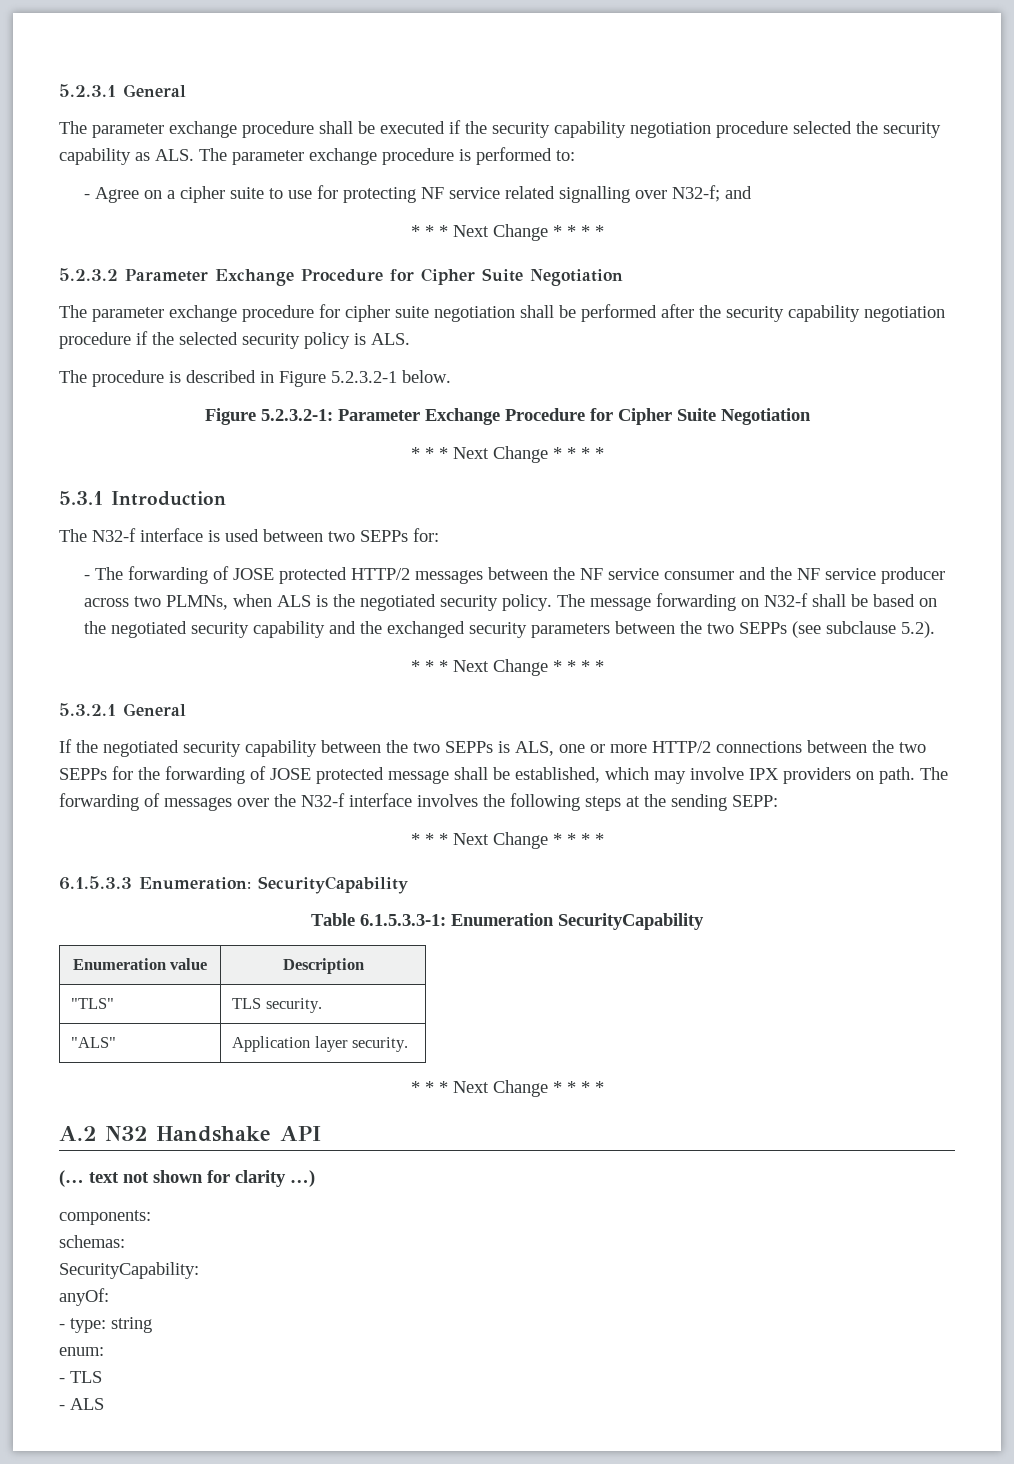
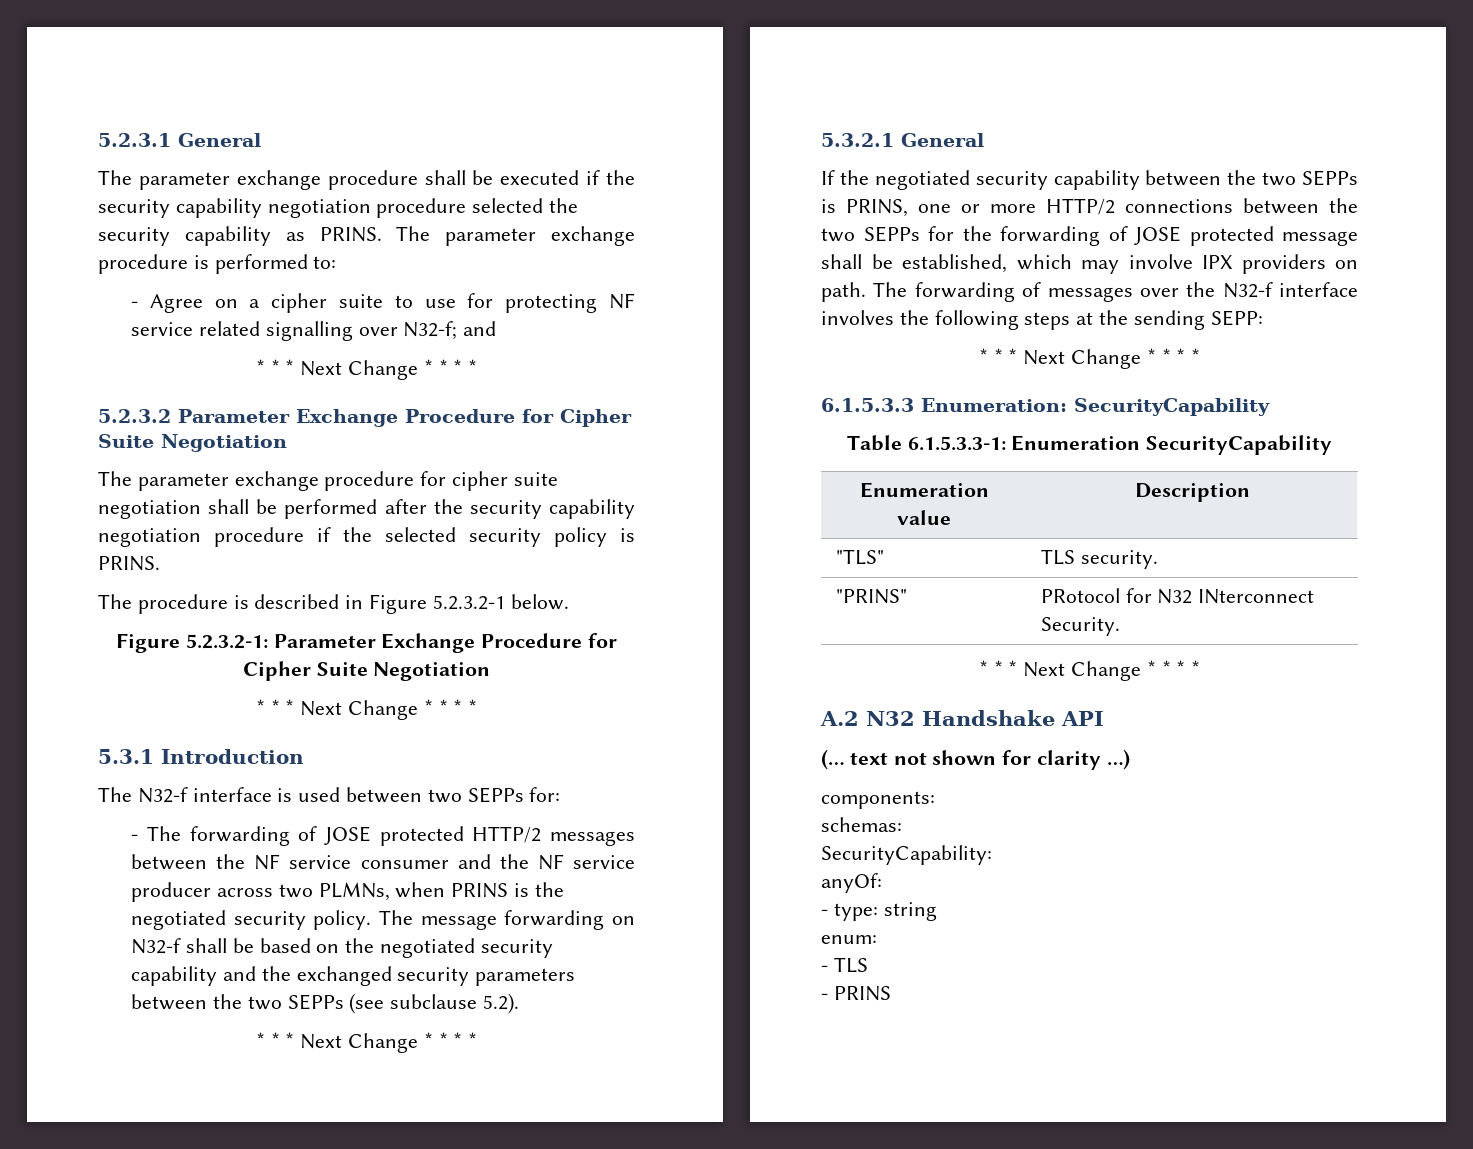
[155,149,194,161] ALS. -> [319,227,382,242] PRINS.
[371,333,410,345] ALS. -> [98,556,160,571] PRINS.
[277,595,312,607] ALS -> [451,883,509,898] PRINS
[515,741,554,756] ALS, -> [846,199,908,217] PRINS,
[71,1037,117,1048] [232,1036,409,1052] "ALS" | Application layer security. -> [835,589,907,604] [1040,588,1315,604] [1040,617,1120,636] "PRINS" | PRotocol for N32 INterconnect Security.
[70,1398,104,1410] ALS -> [833,986,891,1001] PRINS

